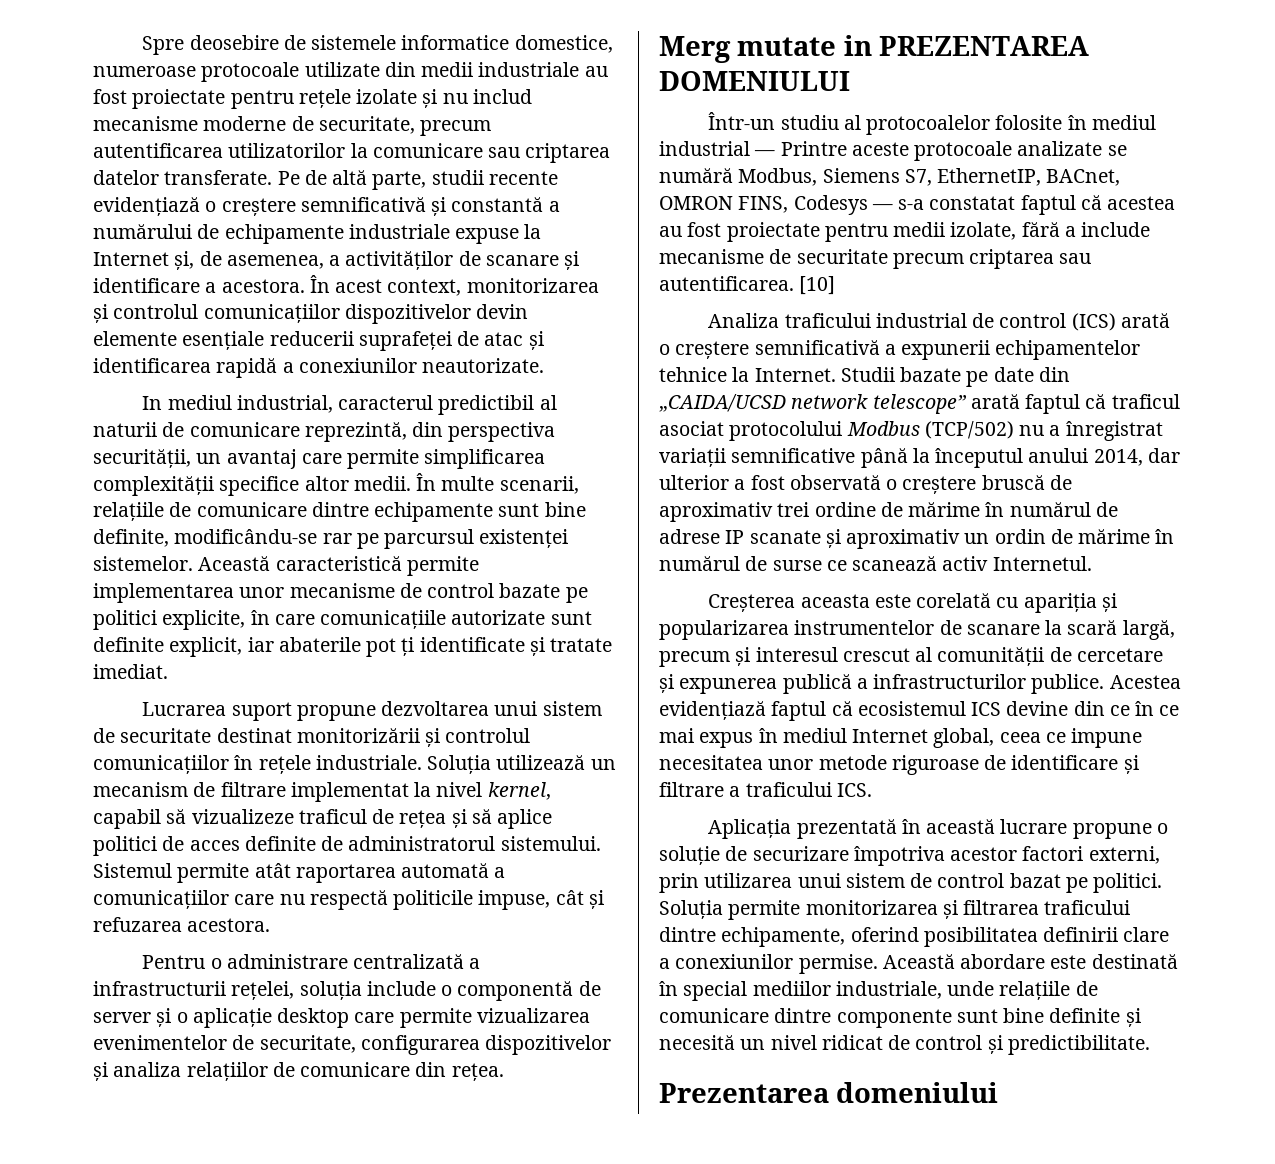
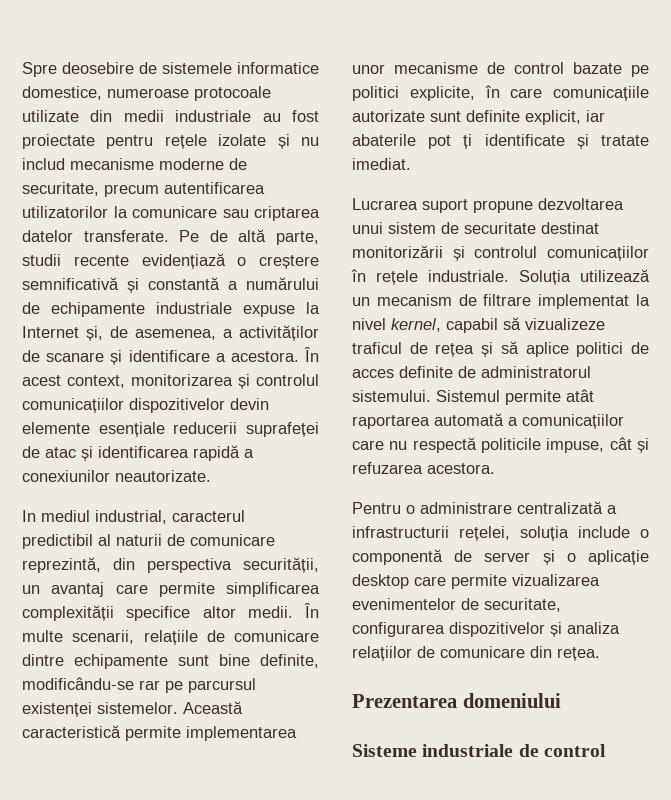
[659,35,1090,63] [659,71,850,91] [708,112,1156,135] [659,141,1127,161] [659,168,1121,186] [659,195,1176,215] [659,222,1151,242] [659,249,1092,269] [659,276,836,295] [708,313,1170,331] [659,340,1141,360] [659,367,1070,387] [659,394,1180,414] [659,421,1163,441] [659,448,1180,468] [659,475,1072,494] [659,502,1118,522] [659,529,1175,549] [659,556,1092,571] [708,593,1117,613] [659,620,1175,640] [659,647,1163,667] [659,674,1181,694] [659,701,1180,721] [659,728,1143,748] [659,755,1139,775] [659,782,872,797] [708,819,1168,839] [659,846,1160,866] [659,873,1163,893] [659,900,1131,920] [659,927,1170,947] [659,954,1178,974] [659,981,1098,1001] [659,1008,1141,1028] [659,1035,1150,1055] [659,1082,999,1103] Merg mutate in PREZENTAREA DOMENIULUI // Într-un studiu al protocoalelor folosite în mediul industrial — Printre aceste protocoale analizate se numără Modbus, Siemens S7, EthernetIP, BACnet, OMRON FINS, Codesys — s-a constatat faptul că acestea au fost proiectate pentru medii izolate, fără a include mecanisme de securitate precum criptarea sau autentificarea. [10] // Analiza traficului industrial de control (ICS) arată o creștere semnificativă a expunerii echipamentelor tehnice la Internet. Studii bazate pe date din „CAIDA/UCSD network telescope” arată faptul că traficul asociat protocolului Modbus (TCP/502) nu a înregistrat variații semnificative până la începutul anului 2014, dar ulterior a fost observată o creștere bruscă de aproximativ trei ordine de mărime în numărul de adrese IP scanate și aproximativ un ordin de mărime în numărul de surse ce scanează activ Internetul. // Creșterea aceasta este corelată cu apariția și popularizarea instrumentelor de scanare la scară largă, precum și interesul crescut al comunității de cercetare și expunerea publică a infrastructurilor publice. Acestea evidențiază faptul că ecosistemul ICS devine din ce în ce mai expus în mediul Internet global, ceea ce impune necesitatea unor metode riguroase de identificare și filtrare a traficului ICS. // Aplicația prezentată în această lucrare propune o soluție de securizare împotriva acestor factori externi, prin utilizarea unui sistem de control bazat pe politici. Soluția permite monitorizarea și filtrarea traficului dintre echipamente, oferind posibilitatea definirii clare a conexiunilor permise. Această abordare este destinată în special mediilor industriale, unde relațiile de comunicare dintre componente sunt bine definite și necesită un nivel ridicat de control și predictibilitate. // Prezentarea domeniului -> [352,693,561,708] [352,744,606,757] Prezentarea domeniului // Sisteme industriale de control

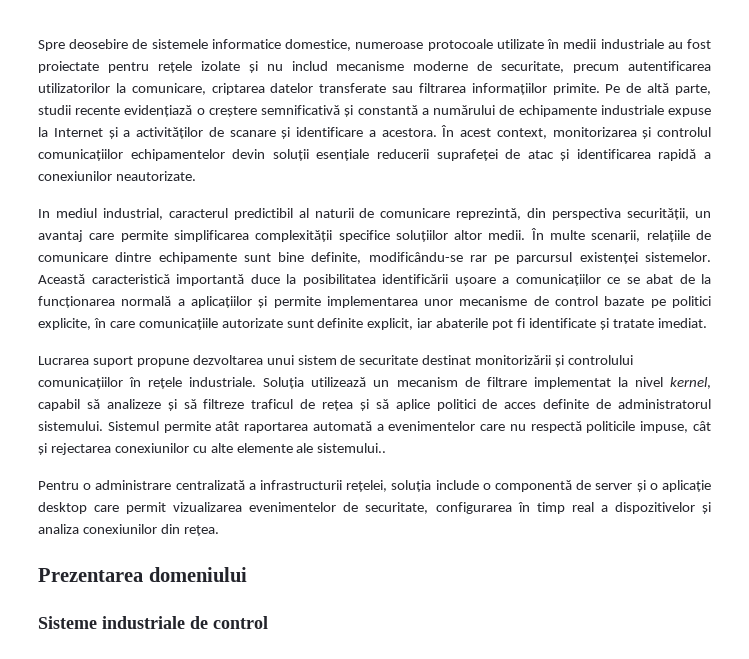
[90,110,113,122] din -> [547,39,560,49] în
[132,206,320,221] [22,230,169,242] comunicare sau criptarea datelor transferate. -> [131,83,600,95] comunicare, criptarea datelor transferate sau filtrarea informațiilor primite.
[86,326,216,341] și, de asemenea, -> [108,127,118,139] și
[129,398,269,413] [22,422,90,434] dispozitivelor devin elemente -> [130,149,309,161] echipamentelor devin soluții
(191, 613) none -> [395,230,448,242] soluțiilor
(121, 731) none -> [176,274,711,286] [38,296,268,308] importantă duce la posibilitatea identificării ușoare a comunicațiilor ce se abat de la funcționarea normală a aplicațiilor și
[463,134,473,149] ți -> [517,318,526,328] fi
[474,246,538,258] controlul -> [568,355,634,365] controlului
[525,318,605,330] vizualizeze -> [106,399,245,411] analizeze și să filtreze
[522,414,624,429] comunicațiilor -> [388,421,476,431] evenimentelor
[352,462,495,474] refuzarea acestora. -> [50,443,387,455] rejectarea conexiunilor cu alte elemente ale sistemului..
[451,574,507,589] permite -> [126,502,167,514] permit
[449,622,620,637] [352,646,525,661] dispozitivelor și analiza relațiilor de comunicare -> [517,502,712,514] [38,524,157,534] în timp real a dispozitivelor și analiza conexiunilor

